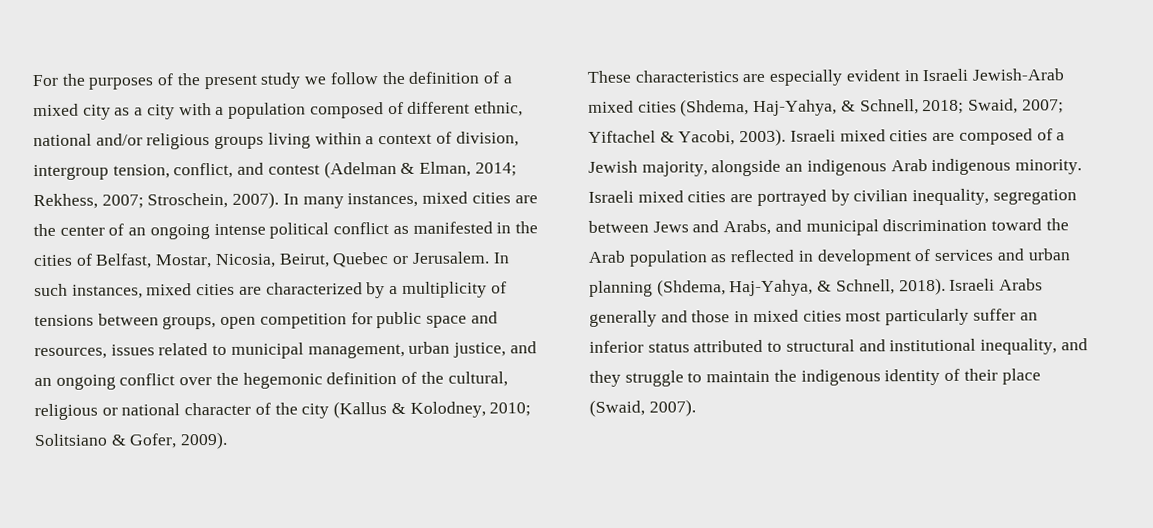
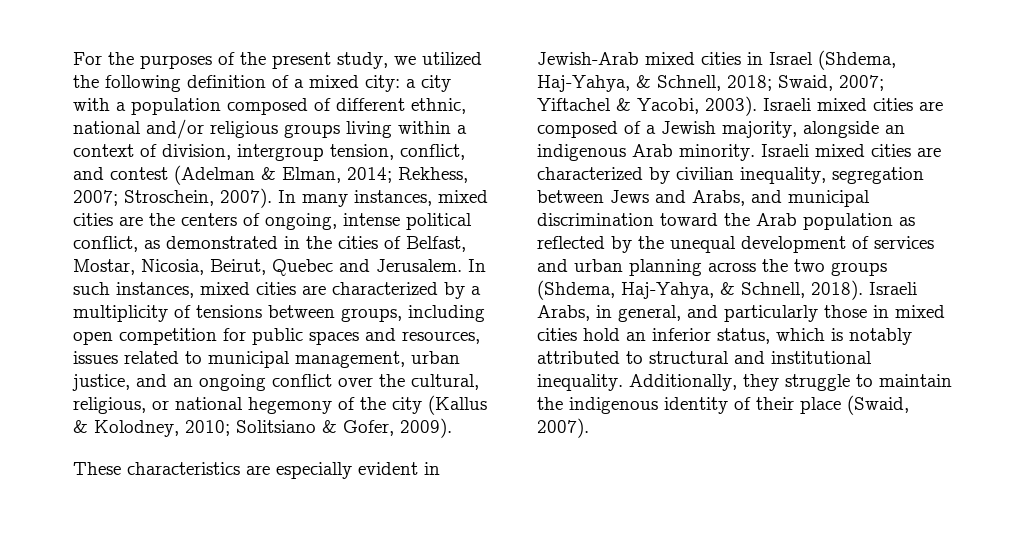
[260,71,405,89] study we follow the -> [337,52,482,69] [73,75,181,92] study, we utilized the following
[82,104,131,120] city as -> [365,75,400,92] city:
[59,221,493,240] center of an ongoing intense political conflict as manifested -> [181,213,472,230] [73,236,278,252] centers of ongoing, intense political conflict, as demonstrated
[392,255,409,265] or -> [339,259,370,272] and
(217, 323) none -> [408,305,485,322] including
[426,315,468,328] space -> [309,331,359,345] spaces
[242,371,508,389] [34,403,98,421] hegemonic definition of the cultural, religious -> [411,374,479,390] [73,397,146,414] cultural, religious,
[184,402,252,416] character -> [248,397,332,414] hegemony
[922,68,969,82] Israeli -> (440, 468) none
(677, 107) none -> [747,52,813,65] in Israel
[931,158,1012,176] indigenous -> (673, 150) none
[756,189,827,206] portrayed -> [537,167,643,180] characterized
[797,250,813,262] in -> [611,236,736,253] by the unequal
(653, 288) none -> [708,259,887,276] across the two groups
[999,278,1044,291] [589,308,1038,327] [589,340,690,353] Arabs generally and those in mixed cities most particularly suffer an inferior status -> [537,305,945,322] [537,328,912,345] Arabs, in general, and particularly those in mixed cities hold an inferior status, which is notably
[980,338,1088,355] inequality, and -> [537,374,737,391] inequality. Additionally,

